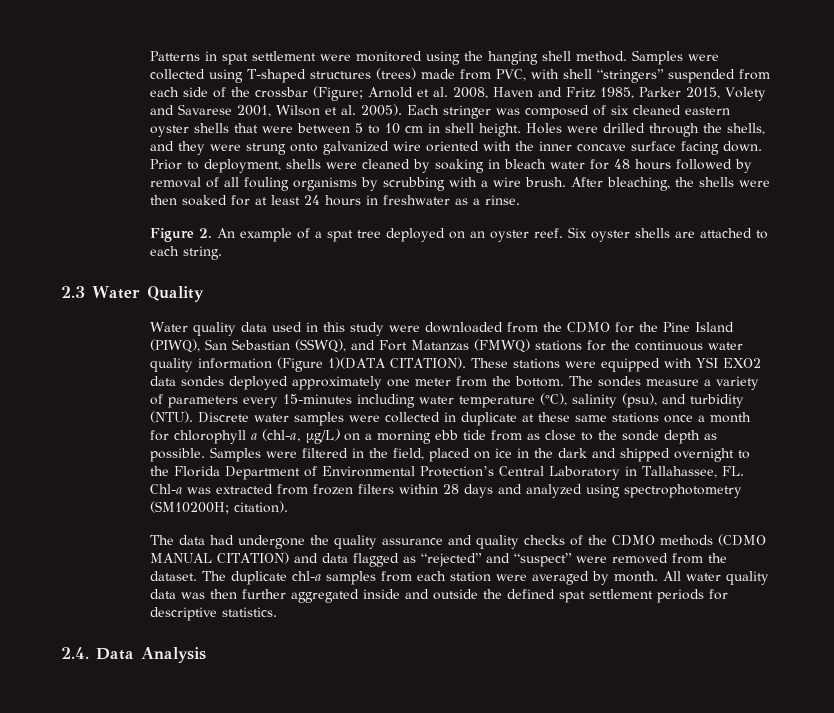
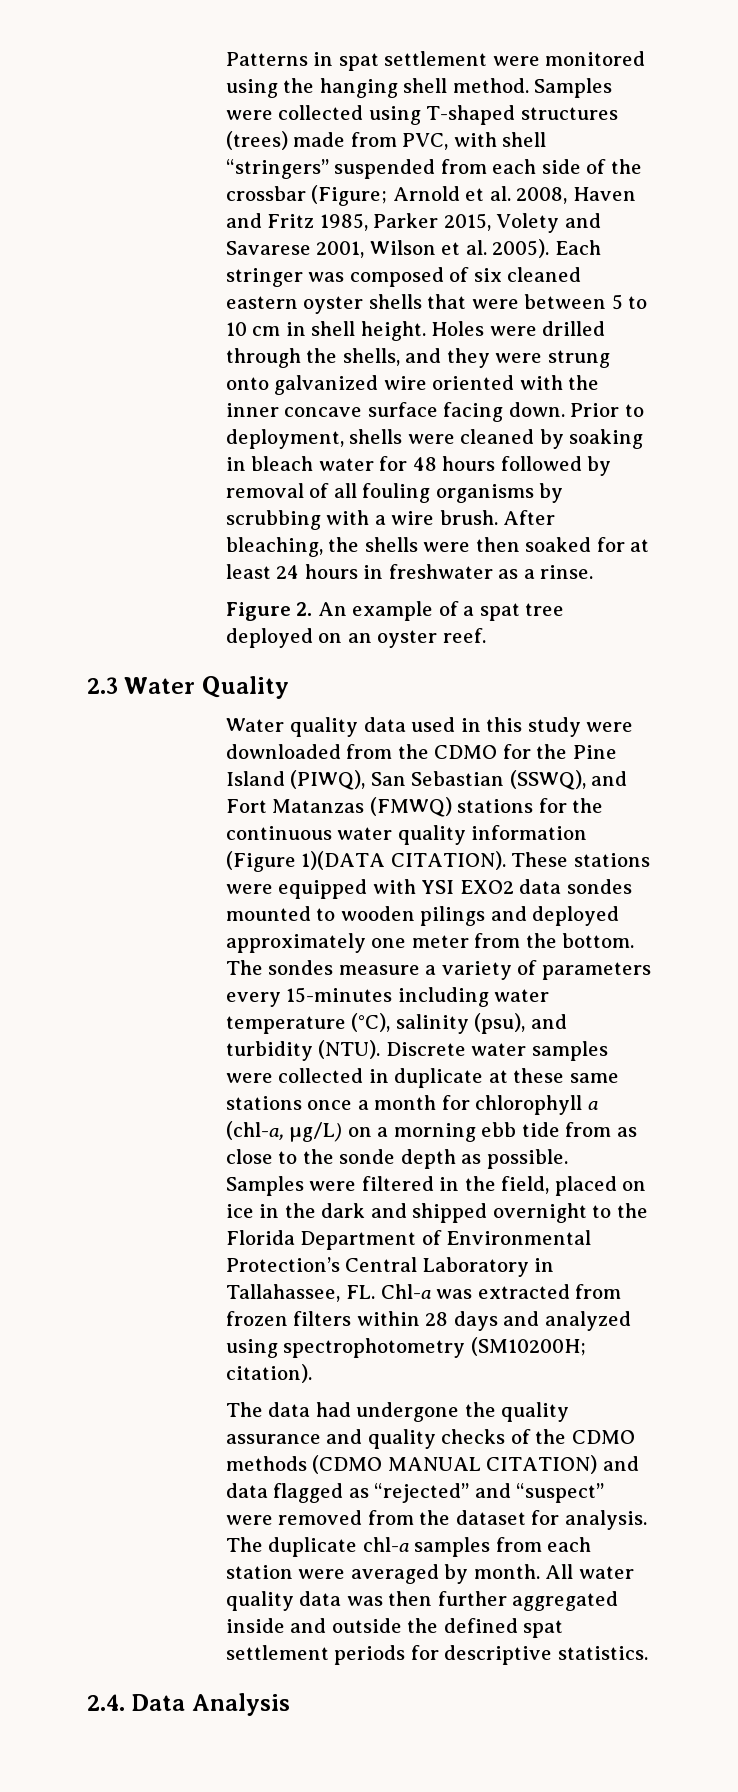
[568,227,769,242] [150,246,223,260] Six oyster shells are attached to each string. -> (486, 635) none
(225, 381) none -> [225,906,527,926] mounted to wooden pilings and
[150,571,198,581] dataset. -> [455,1510,647,1530] dataset for analysis.

